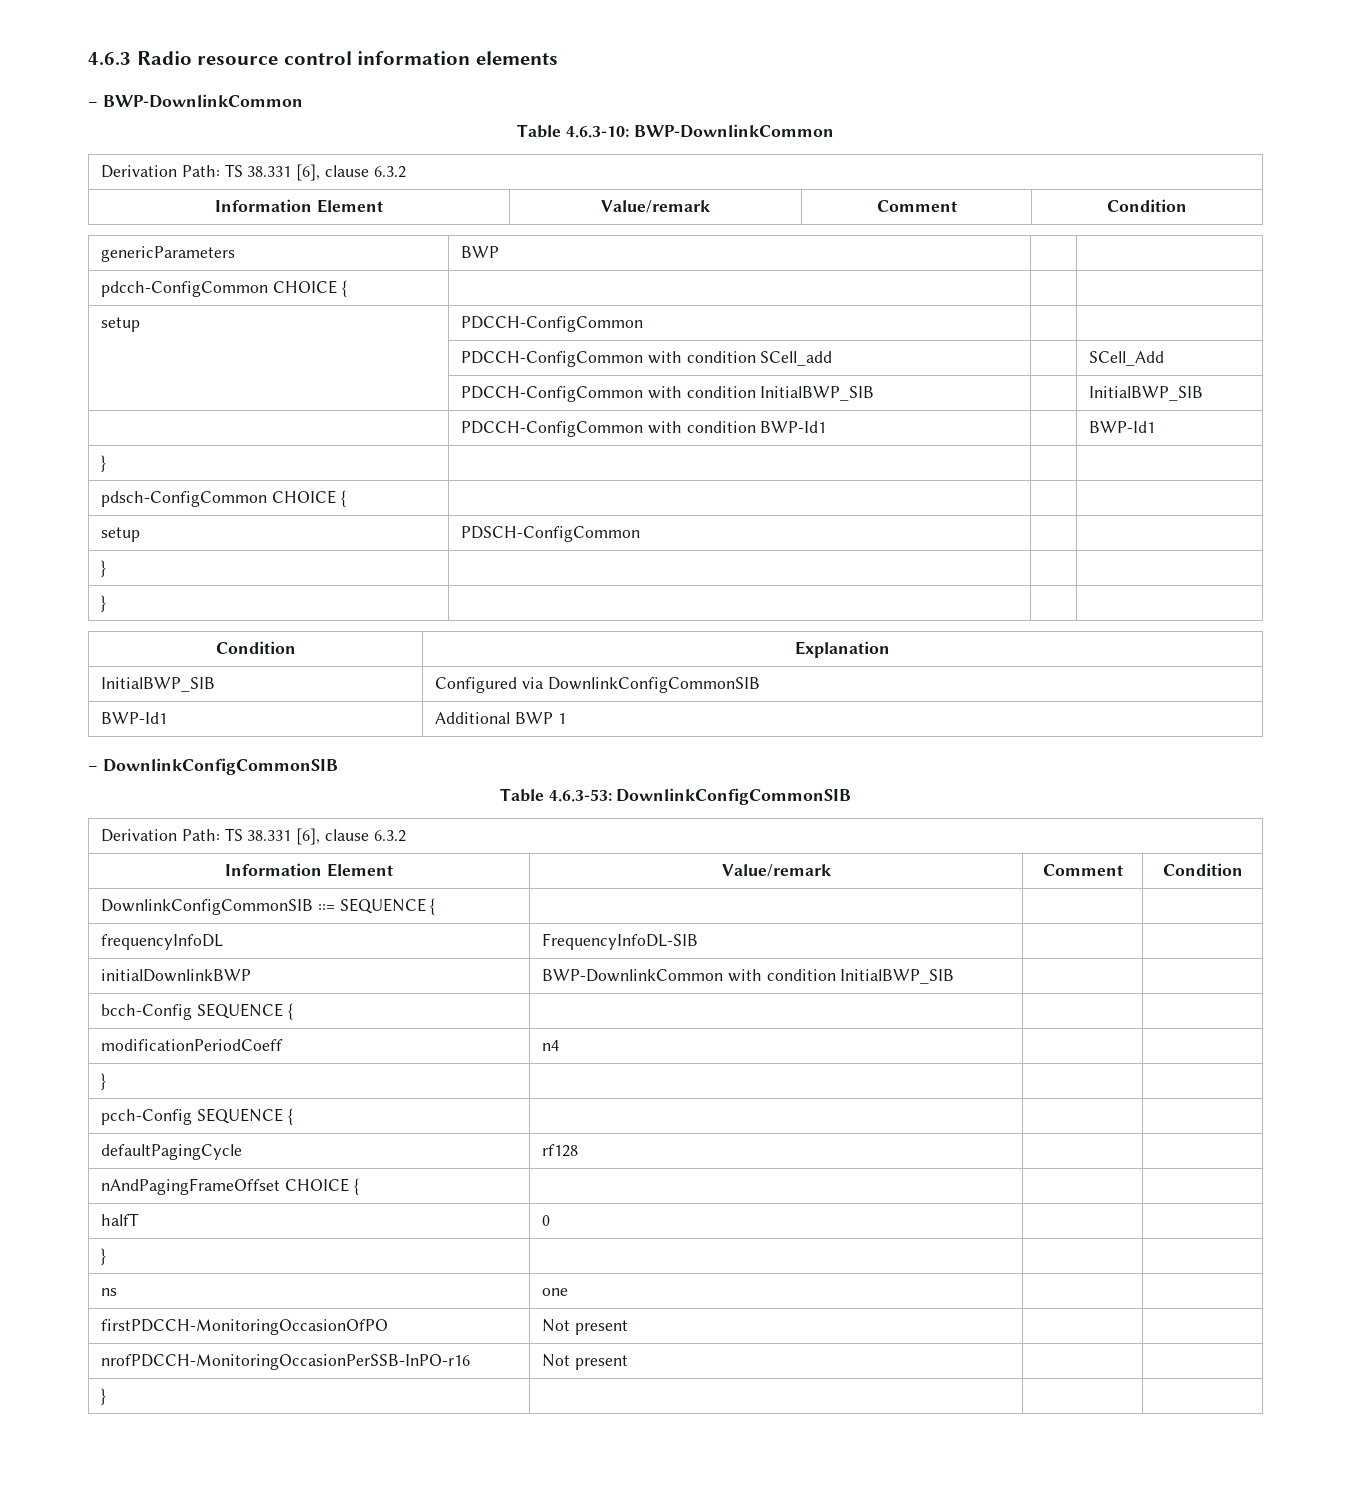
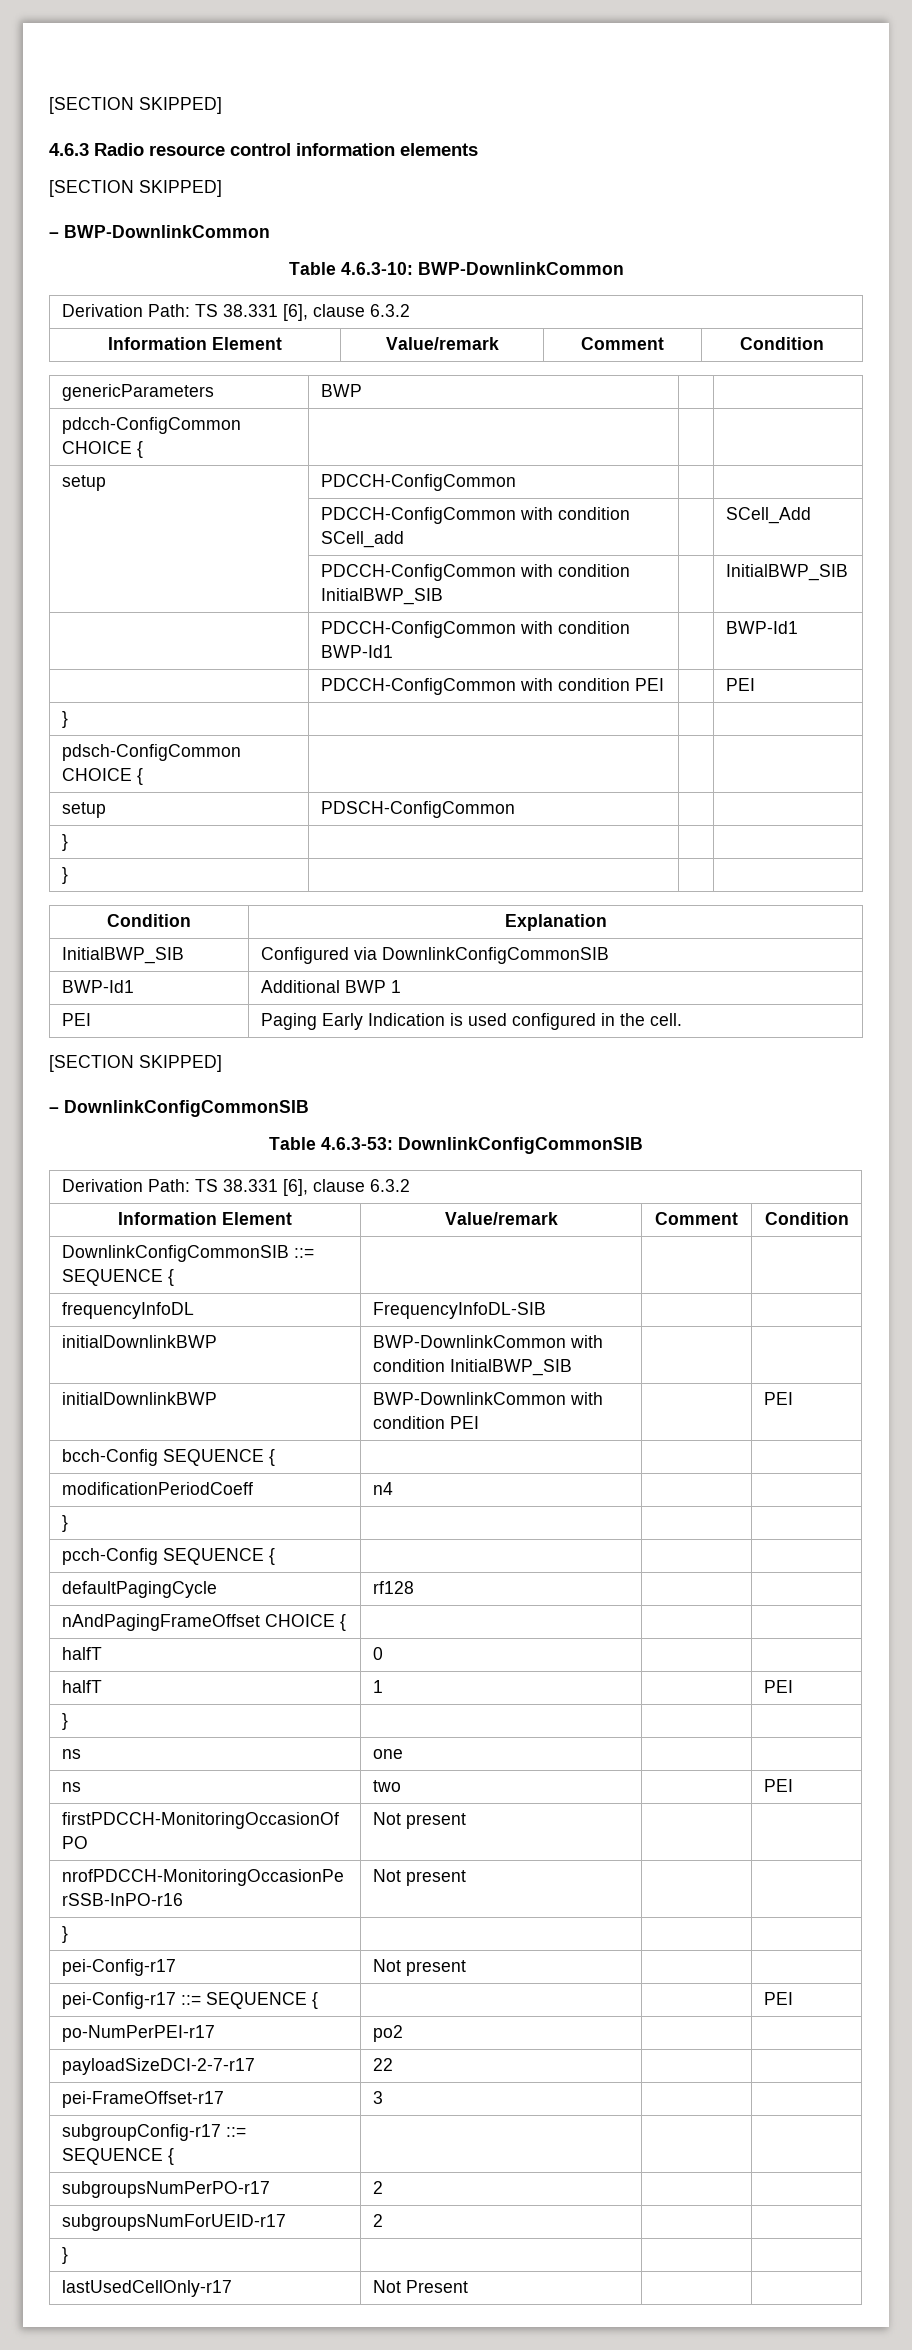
(88, 58) none -> [49,97,222,114] [SECTION SKIPPED] //
(558, 58) none -> [49,180,222,197] // [SECTION SKIPPED]
(1156, 427) none -> [320,678,664,695] [725,678,755,691] // | PDCCH-ConfigCommon with condition PEI | | PEI
(566, 718) none -> [61,1013,91,1026] [260,1013,682,1030] [49,1055,222,1072] // PEI | Paging Early Indication is used configured in the cell. // [SECTION SKIPPED]
(955, 976) none -> [61,1392,217,1405] [372,1392,603,1405] [372,1416,479,1429] [763,1392,793,1405] // initialDownlinkBWP | BWP-DownlinkCommon with condition PEI | | PEI
(551, 1220) none -> [61,1680,102,1693] [372,1680,383,1693] [763,1680,793,1693] // halfT | 1 | | PEI
(569, 1292) none -> [61,1782,81,1792] [372,1780,401,1792] [763,1779,793,1792] // ns | two | | PEI
(107, 1396) none -> [61,1959,176,1976] [372,1959,466,1976] [61,1992,318,2009] [763,1992,793,2005] [61,2025,215,2042] [372,2025,403,2042] [61,2058,255,2075] [372,2058,393,2071] [61,2091,224,2108] [372,2091,383,2104] [61,2124,246,2141] [61,2148,174,2165] [61,2181,270,2198] [372,2181,383,2194] [61,2214,286,2231] [372,2214,383,2227] [61,2247,68,2264] [61,2280,232,2297] [372,2280,468,2293] // pei-Config-r17 | Not present | | // pei-Config-r17 ::= SEQUENCE { | | | PEI // po-NumPerPEI-r17 | po2 | | // payloadSizeDCI-2-7-r17 | 22 | | // pei-FrameOffset-r17 | 3 | | // subgroupConfig-r17 ::= SEQUENCE { | | | // subgroupsNumPerPO-r17 | 2 | | // subgroupsNumForUEID-r17 | 2 | | // } | | | // lastUsedCellOnly-r17 | Not Present | |

